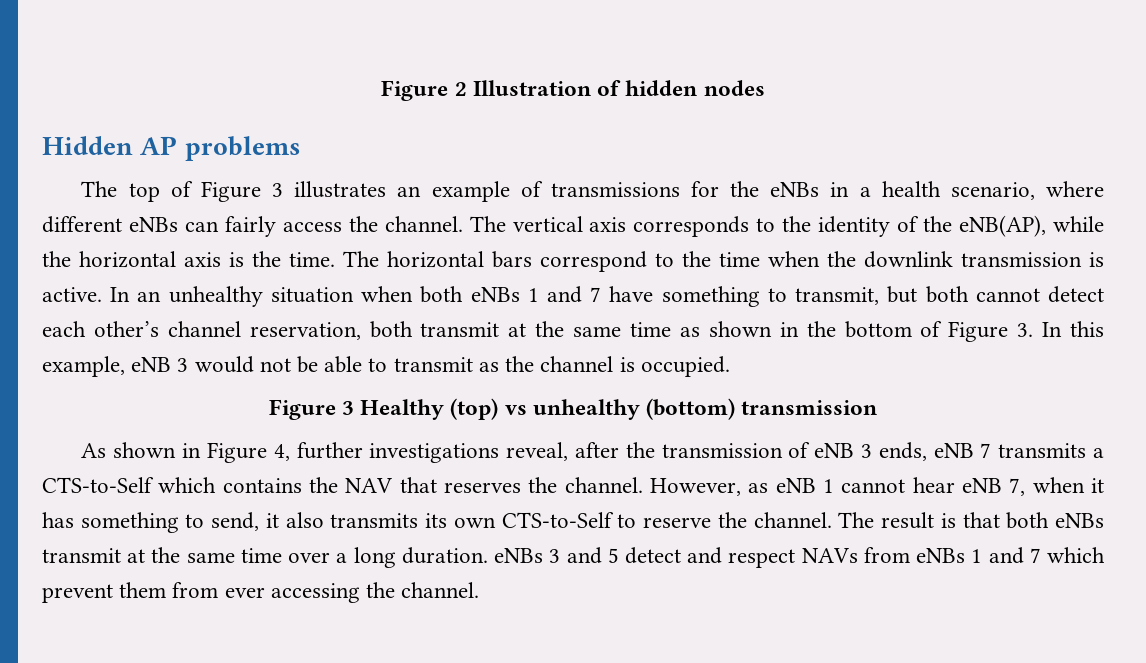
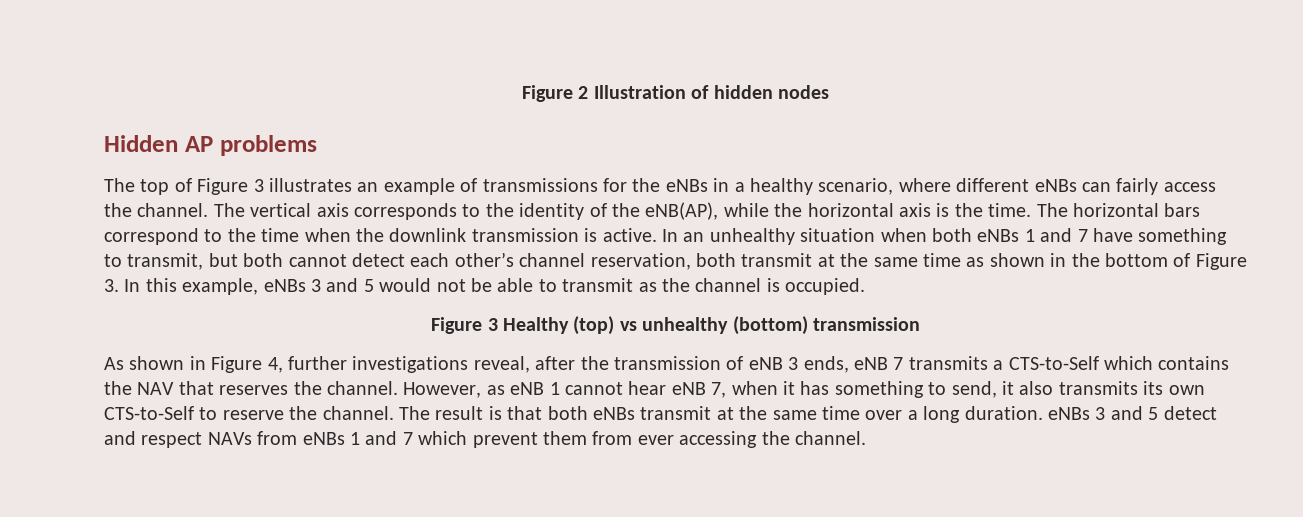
[881,181,941,197] health -> [749,178,813,195] healthy
[131,357,189,372] eNB 3 -> [263,278,374,292] eNBs 3 and 5

